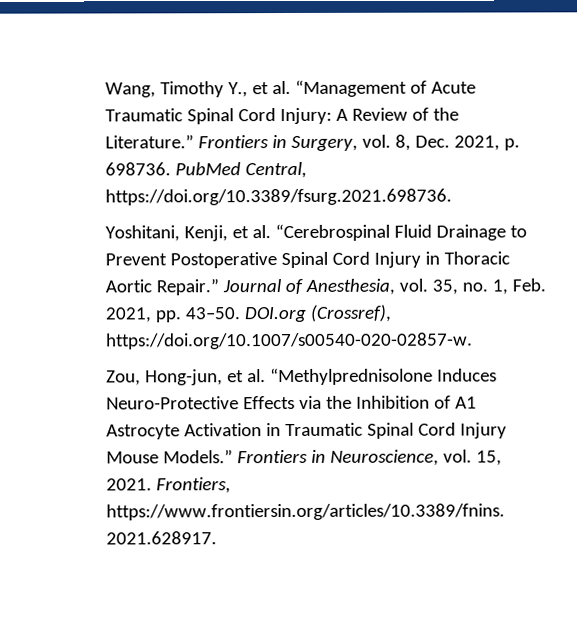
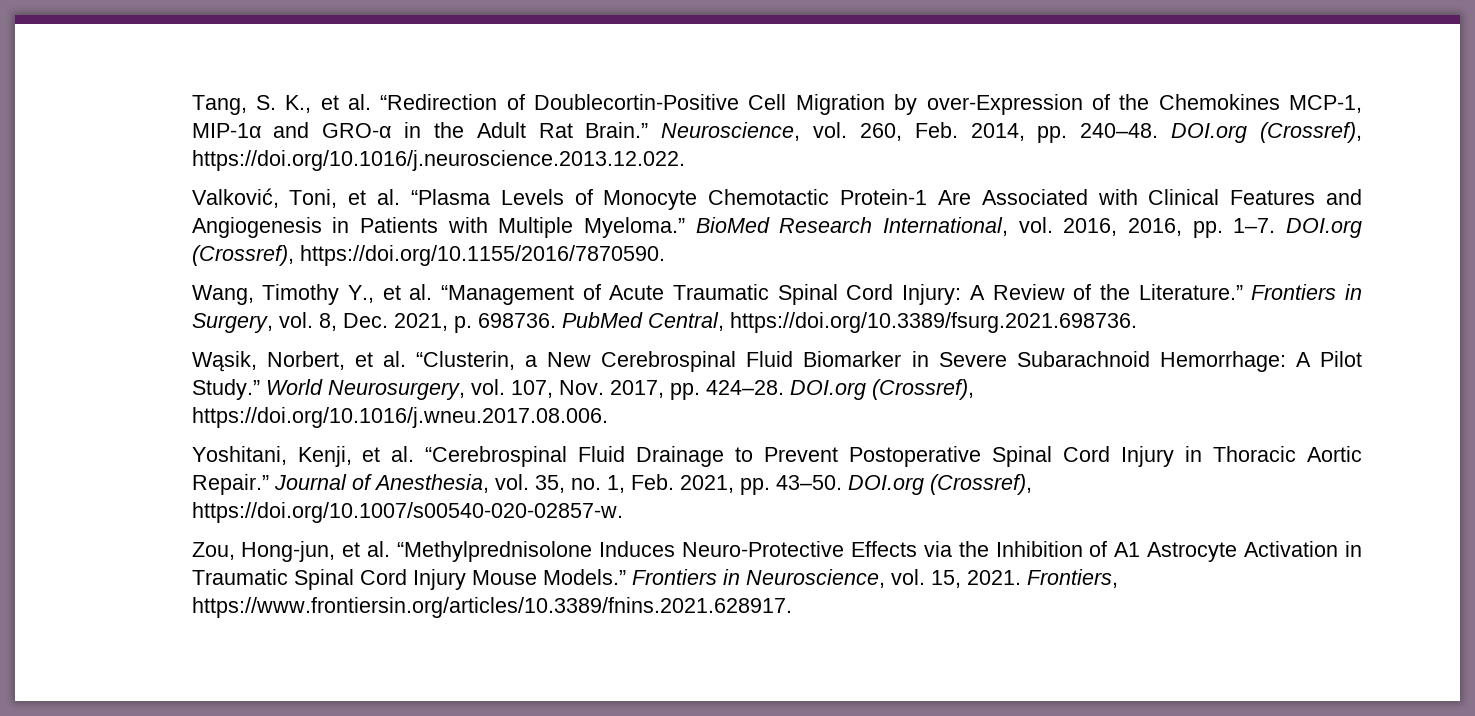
(104, 90) none -> [191,94,1362,115] [191,122,1363,143] [191,150,685,171] [191,188,1362,210] [191,217,1362,238] [191,245,665,266] Tang, S. K., et al. “Redirection of Doublecortin-Positive Cell Migration by over-Expression of the Chemokines MCP-1, MIP-1α and GRO-α in the Adult Rat Brain.” Neuroscience, vol. 260, Feb. 2014, pp. 240–48. DOI.org (Crossref), https://doi.org/10.1016/j.neuroscience.2013.12.022. // Valković, Toni, et al. “Plasma Levels of Monocyte Chemotactic Protein-1 Are Associated with Clinical Features and Angiogenesis in Patients with Multiple Myeloma.” BioMed Research International, vol. 2016, 2016, pp. 1–7. DOI.org (Crossref), https://doi.org/10.1155/2016/7870590. //
(452, 197) none -> [191,351,1363,372] [191,379,974,400] [191,407,608,428] // Wąsik, Norbert, et al. “Clusterin, a New Cerebrospinal Fluid Biomarker in Severe Subarachnoid Hemorrhage: A Pilot Study.” World Neurosurgery, vol. 107, Nov. 2017, pp. 424–28. DOI.org (Crossref), https://doi.org/10.1016/j.wneu.2017.08.006.

